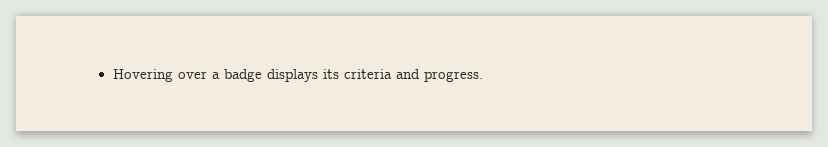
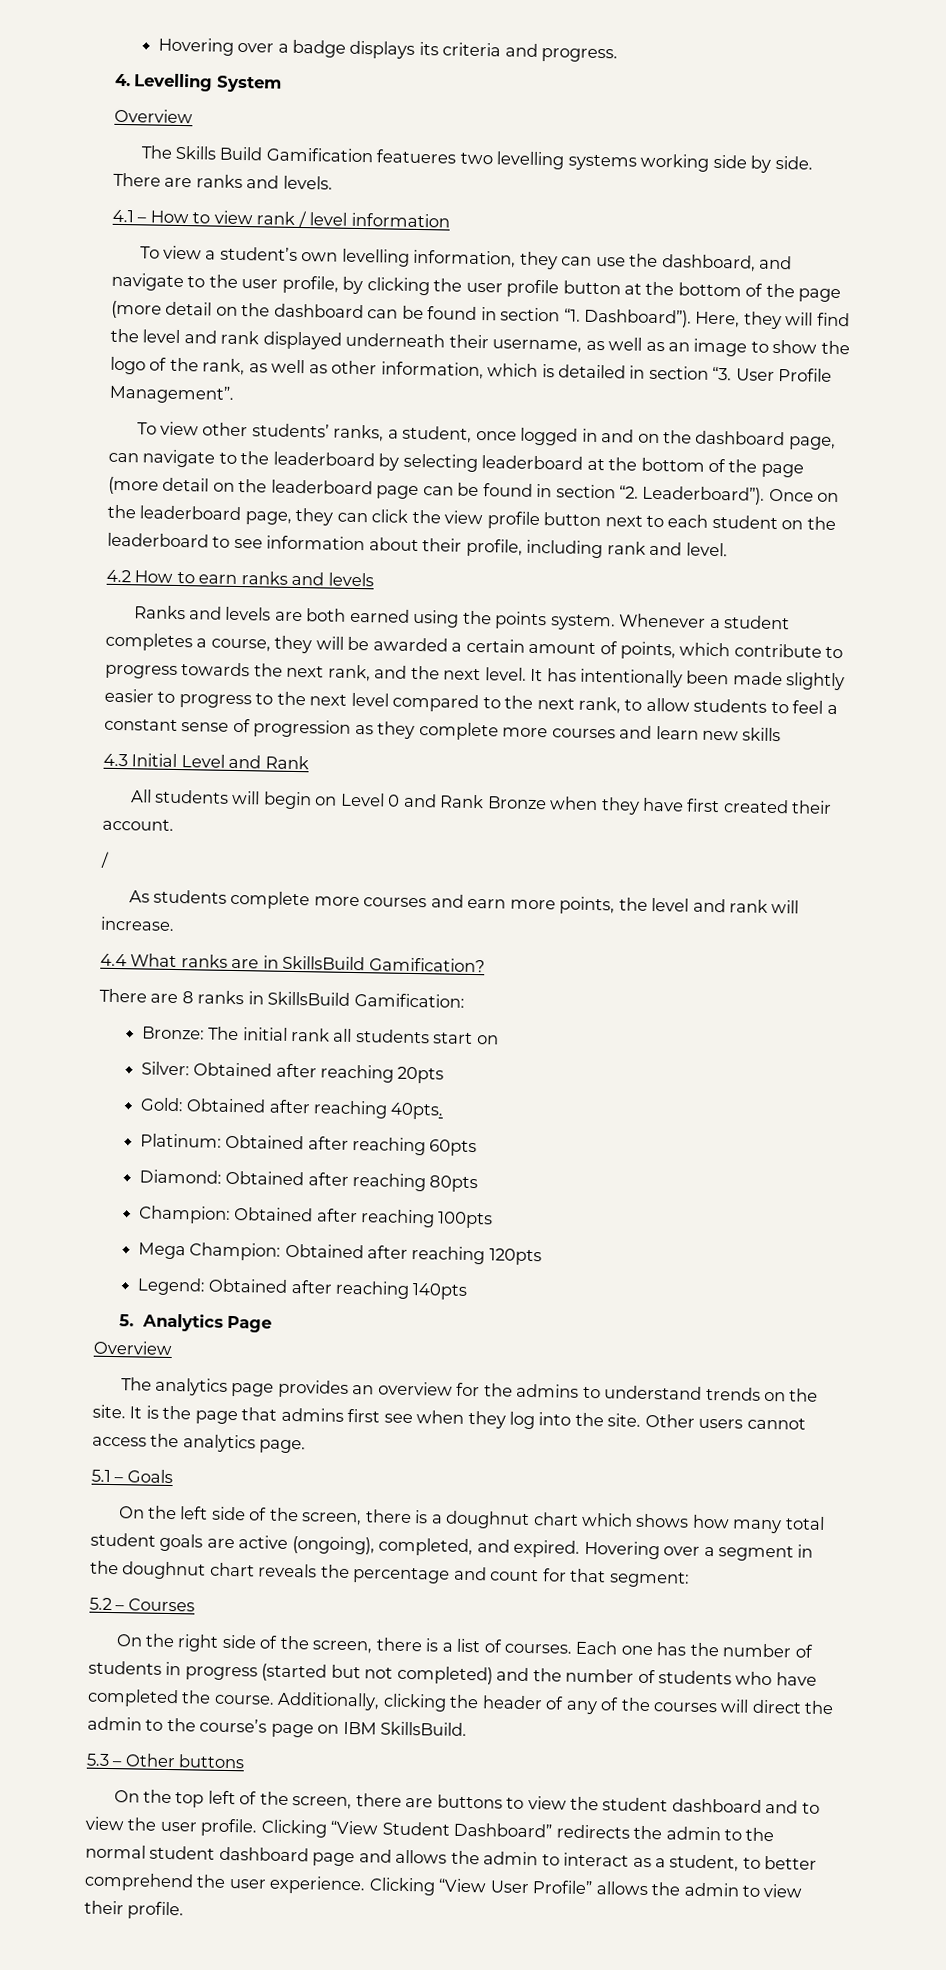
(483, 76) none -> [115,73,282,93] [114,108,193,124] [140,145,813,173] [113,172,333,190] [112,209,450,228] [139,245,792,272] [111,272,842,303] [111,300,850,330] [110,328,850,357] [110,356,833,382] [109,384,234,404] [136,421,836,450] [108,449,804,478] [108,476,840,505] [107,504,836,531] [107,532,728,559] [106,569,374,587] [133,605,790,631] [105,632,844,660] [105,662,846,691] [104,688,838,715] [104,718,782,742] [103,753,309,770] [130,789,833,815] [102,818,174,831] [100,851,110,868] [128,889,800,915] [100,916,175,931] [100,953,485,973] [99,988,465,1008] [141,1026,499,1045] [140,1061,445,1084] [139,1097,445,1120] [139,1133,478,1157] [138,1169,479,1193] [137,1205,494,1229] [137,1242,542,1266] [136,1277,468,1300] [118,1313,273,1333] [93,1340,172,1356] [120,1377,819,1402] [92,1404,806,1430] [92,1433,307,1454] [91,1469,173,1484] [118,1505,825,1534] [90,1532,814,1562] [90,1560,690,1588] [89,1597,195,1612] [115,1633,813,1658] [88,1660,817,1686] [87,1688,835,1715] [87,1716,468,1738] [86,1753,246,1769] [113,1789,820,1814] [85,1816,775,1842] [85,1844,818,1872] [84,1872,803,1898] [84,1900,185,1920] // 4. Levelling System // Overview // The Skills Build Gamification featueres two levelling systems working side by side. There are ranks and levels. // 4.1 – How to view rank / level information // To view a student’s own levelling information, they can use the dashboard, and navigate to the user profile, by clicking the user profile button at the bottom of the page (more detail on the dashboard can be found in section “1. Dashboard”). Here, they will find the level and rank displayed underneath their username, as well as an image to show the logo of the rank, as well as other information, which is detailed in section “3. User Profile Management”. // To view other students’ ranks, a student, once logged in and on the dashboard page, can navigate to the leaderboard by selecting leaderboard at the bottom of the page (more detail on the leaderboard page can be found in section “2. Leaderboard”). Once on the leaderboard page, they can click the view profile button next to each student on the leaderboard to see information about their profile, including rank and level. // 4.2 How to earn ranks and levels // Ranks and levels are both earned using the points system. Whenever a student completes a course, they will be awarded a certain amount of points, which contribute to progress towards the next rank, and the next level. It has intentionally been made slightly easier to progress to the next level compared to the next rank, to allow students to feel a constant sense of progression as they complete more courses and learn new skills // 4.3 Initial Level and Rank // All students will begin on Level 0 and Rank Bronze when they have first created their account. // / // As students complete more courses and earn more points, the level and rank will increase. // 4.4 What ranks are in SkillsBuild Gamification? // There are 8 ranks in SkillsBuild Gamification: // Bronze: The initial rank all students start on // Silver: Obtained after reaching 20pts // Gold: Obtained after reaching 40pts. // Platinum: Obtained after reaching 60pts // Diamond: Obtained after reaching 80pts // Champion: Obtained after reaching 100pts // Mega Champion: Obtained after reaching 120pts // Legend: Obtained after reaching 140pts // 5. Analytics Page // Overview // The analytics page provides an overview for the admins to understand trends on the site. It is the page that admins first see when they log into the site. Other users cannot access the analytics page. // 5.1 – Goals // On the left side of the screen, there is a doughnut chart which shows how many total student goals are active (ongoing), completed, and expired. Hovering over a segment in the doughnut chart reveals the percentage and count for that segment: // 5.2 – Courses // On the right side of the screen, there is a list of courses. Each one has the number of students in progress (started but not completed) and the number of students who have completed the course. Additionally, clicking the header of any of the courses will direct the admin to the course’s page on IBM SkillsBuild. // 5.3 – Other buttons // On the top left of the screen, there are buttons to view the student dashboard and to view the user profile. Clicking “View Student Dashboard” redirects the admin to the normal student dashboard page and allows the admin to interact as a student, to better comprehend the user experience. Clicking “View User Profile” allows the admin to view their profile.

